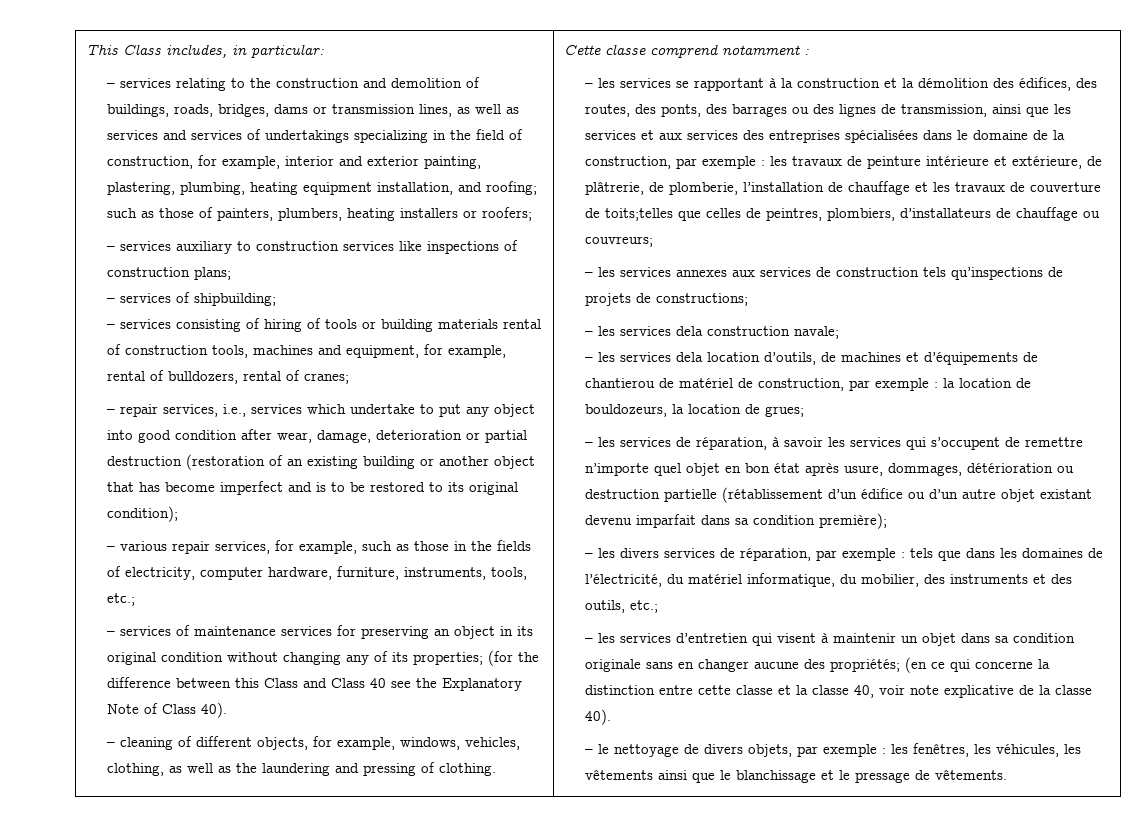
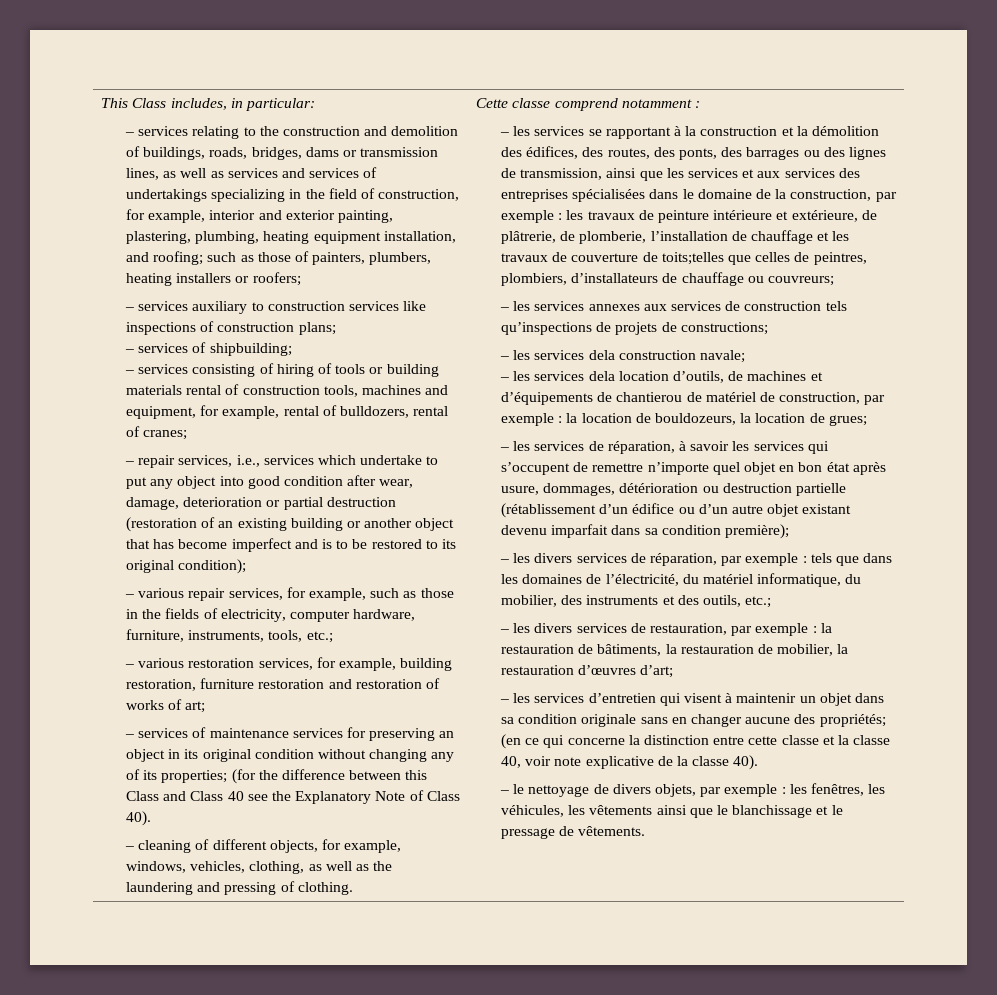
(136, 599) none -> [125,657,453,671] [126,678,441,691] [126,699,206,713] // – various restoration services, for example, building restoration, furniture restoration and restoration of works of art;
(659, 606) none -> [500,623,832,636] [501,644,849,656] [501,665,674,678] // – les divers services de restauration, par exemple : la restauration de bâtiments, la restauration de mobilier, la restauration d’œuvres d’art;

